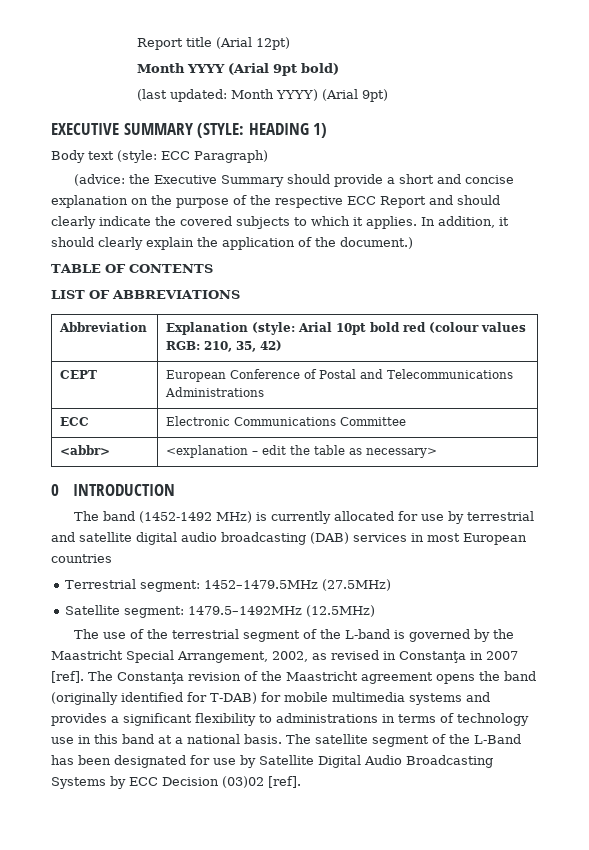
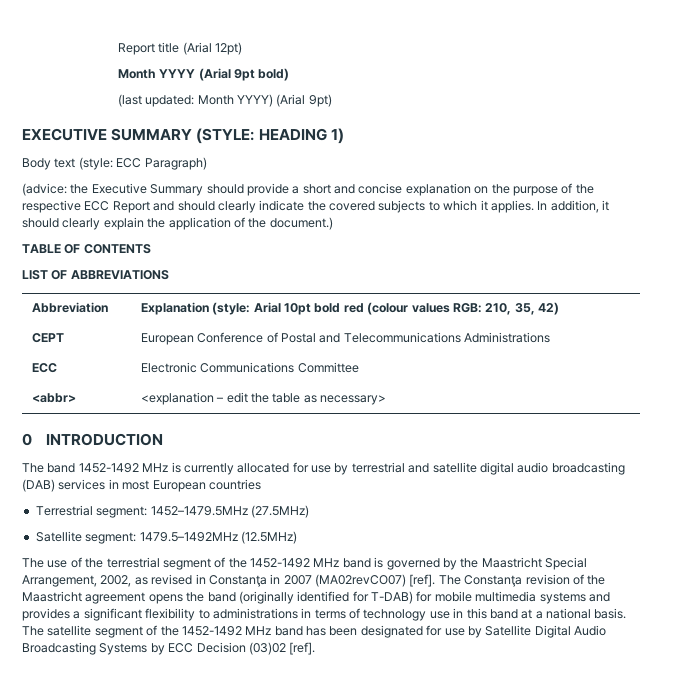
[138,511,252,523] (1452-1492 MHz) -> [78,463,169,473] 1452-1492 MHz
[344,629,390,639] L-band -> [250,558,371,568] 1452-1492 MHz band
(518, 655) none -> [315,574,406,587] (MA02revCO07)
[474,734,521,744] L-Band -> [181,626,303,636] 1452-1492 MHz band

